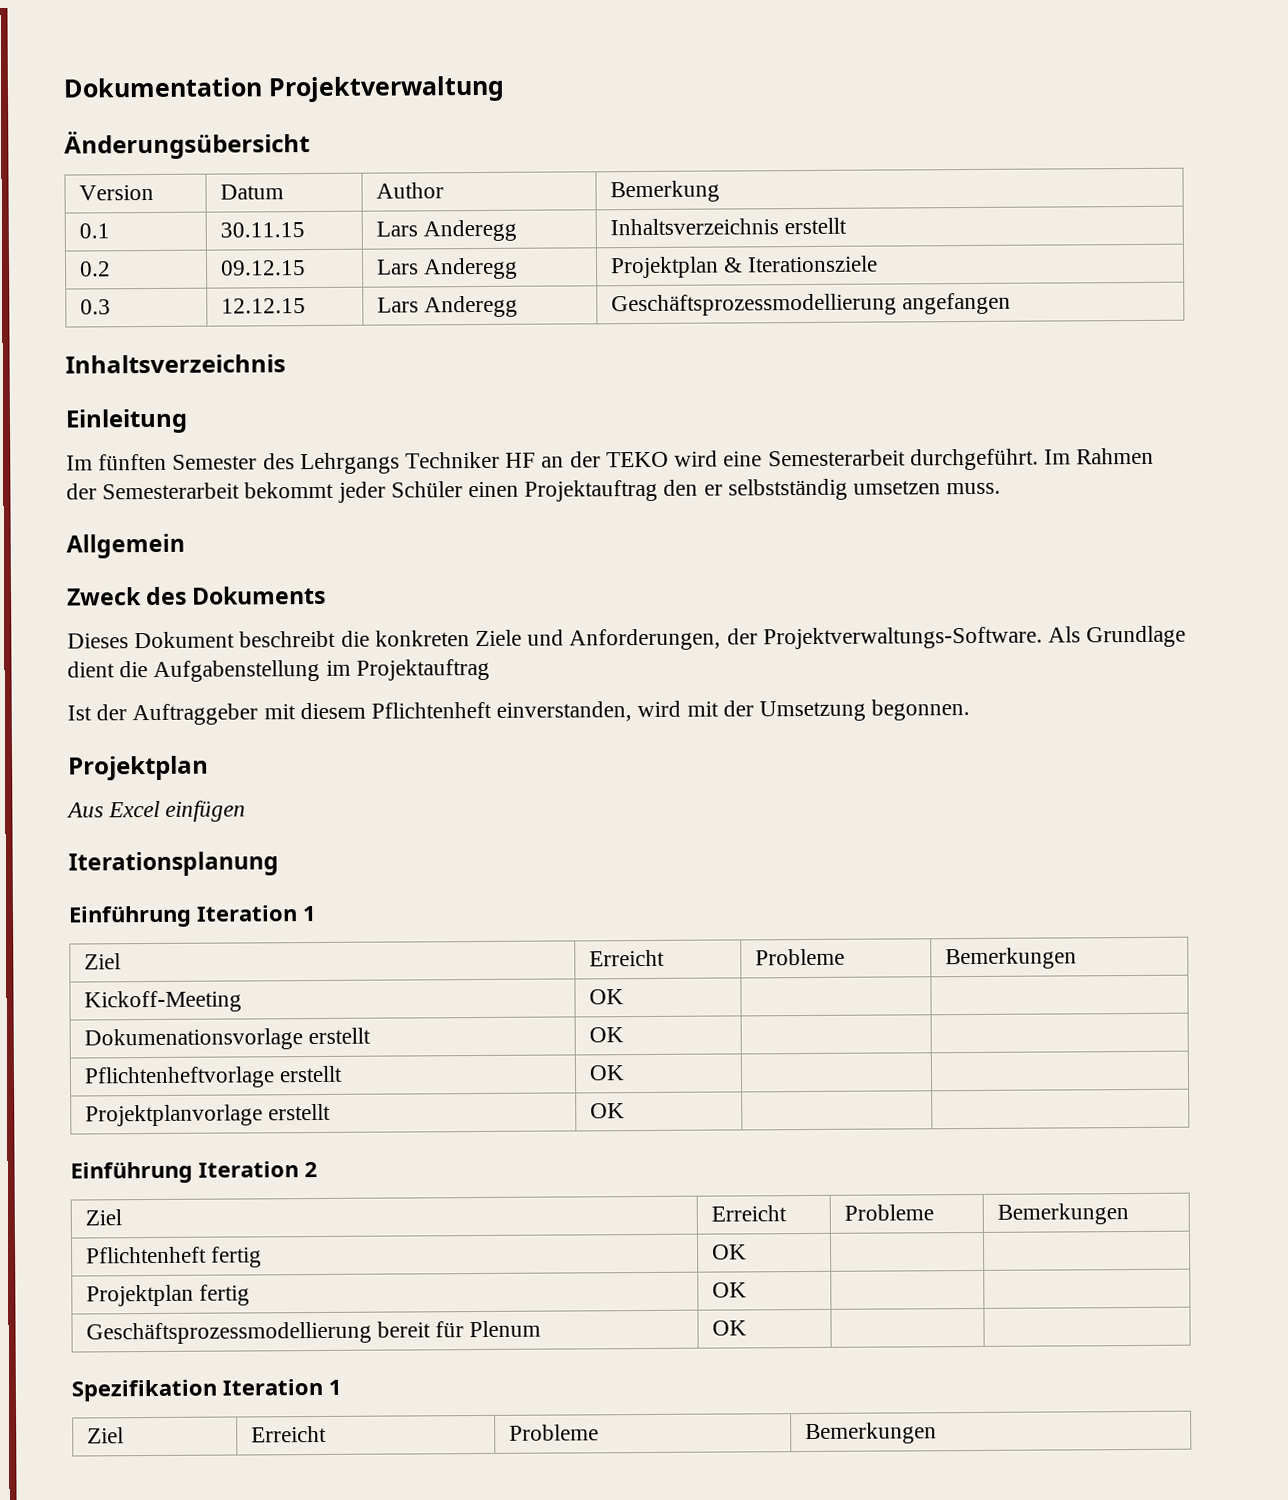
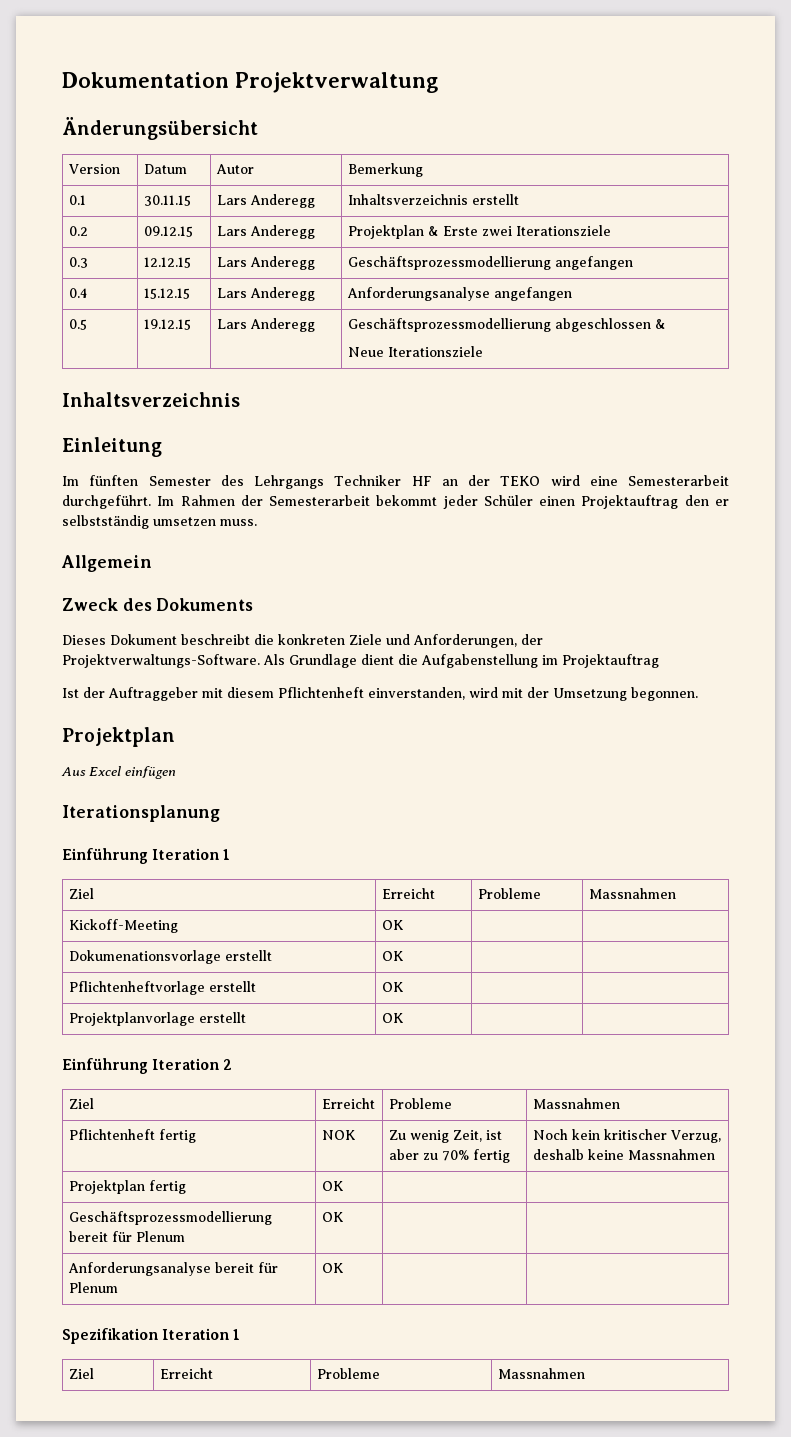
[375,182,444,199] Author -> [215,164,254,174] Autor
(743, 265) none -> [442,226,512,236] Erste zwei
(1011, 303) none -> [68,288,87,298] [143,288,190,299] [216,287,315,301] [346,287,572,301] [68,319,87,330] [143,319,191,330] [216,318,315,332] [347,318,666,332] [347,346,483,357] // 0.4 | 15.12.15 | Lars Anderegg | Anforderungsanalyse angefangen // 0.5 | 19.12.15 | Lars Anderegg | Geschäftsprozessmodellierung abgeschlossen & // Neue Iterationsziele
[944,947,1077,970] Bemerkungen -> [588,888,676,899] Massnahmen
[996,1203,1129,1225] Bemerkungen -> [532,1098,620,1109] Massnahmen
[711,1244,747,1260] OK | | -> [321,1130,356,1140] [388,1130,502,1143] [388,1149,510,1163] [532,1129,721,1143] [532,1149,715,1160] NOK | Zu wenig Zeit, ist aber zu 70% fertig | Noch kein kritischer Verzug, deshalb keine Massnahmen
(747, 1328) none -> [67,1262,278,1276] [68,1282,118,1293] [321,1263,344,1273] // Anforderungsanalyse bereit für Plenum | OK | |
[804,1422,937,1445] Bemerkungen -> [497,1368,585,1379] Massnahmen

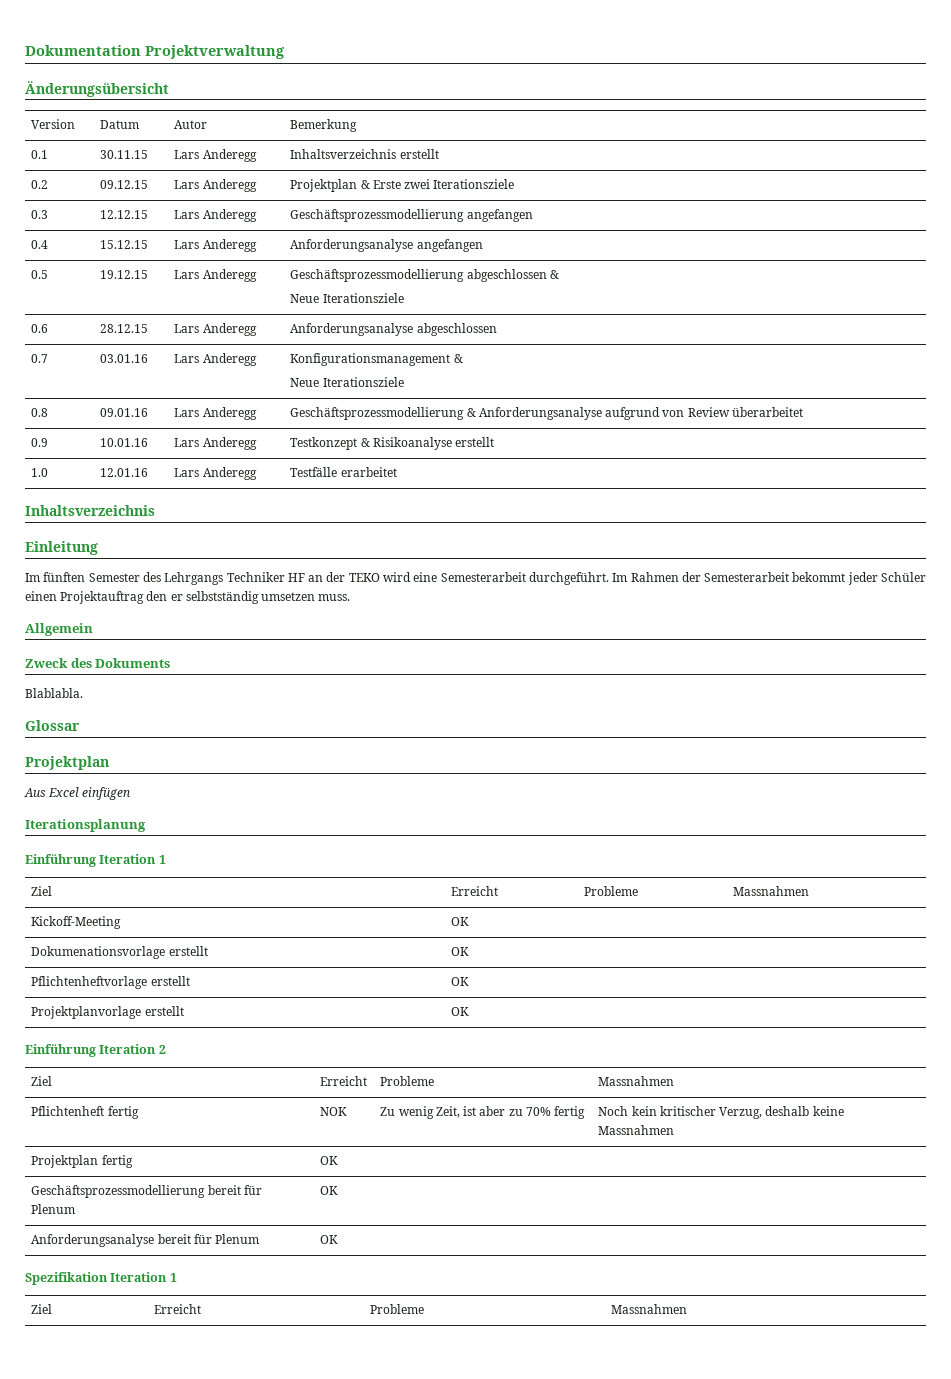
(483, 351) none -> [31,324,49,333] [100,324,149,333] [174,323,257,336] [290,323,497,336] [31,354,49,363] [100,354,149,363] [174,353,257,366] [290,353,463,366] [290,377,404,387] [31,408,49,417] [100,408,149,417] [174,407,257,420] [290,407,803,420] [31,438,49,447] [100,438,149,447] [174,437,257,450] [290,437,495,450] [31,468,49,477] [100,468,149,477] [174,467,257,480] [290,467,397,477] // 0.6 | 28.12.15 | Lars Anderegg | Anforderungsanalyse abgeschlossen // 0.7 | 03.01.16 | Lars Anderegg | Konfigurationsmanagement & // Neue Iterationsziele // 0.8 | 09.01.16 | Lars Anderegg | Geschäftsprozessmodellierung & Anforderungsanalyse aufgrund von Review überarbeitet // 0.9 | 10.01.16 | Lars Anderegg | Testkonzept & Risikoanalyse erstellt // 1.0 | 12.01.16 | Lars Anderegg | Testfälle erarbeitet
[62,634,543,648] [62,654,659,668] [62,687,698,701] Dieses Dokument beschreibt die konkreten Ziele und Anforderungen, der Projektverwaltungs-Software. Als Grundlage dient die Aufgabenstellung im Projektauftrag // Ist der Auftraggeber mit diesem Pflichtenheft einverstanden, wird mit der Umsetzung begonnen. -> [25,688,83,698] [25,720,80,731] Blablabla. // Glossar

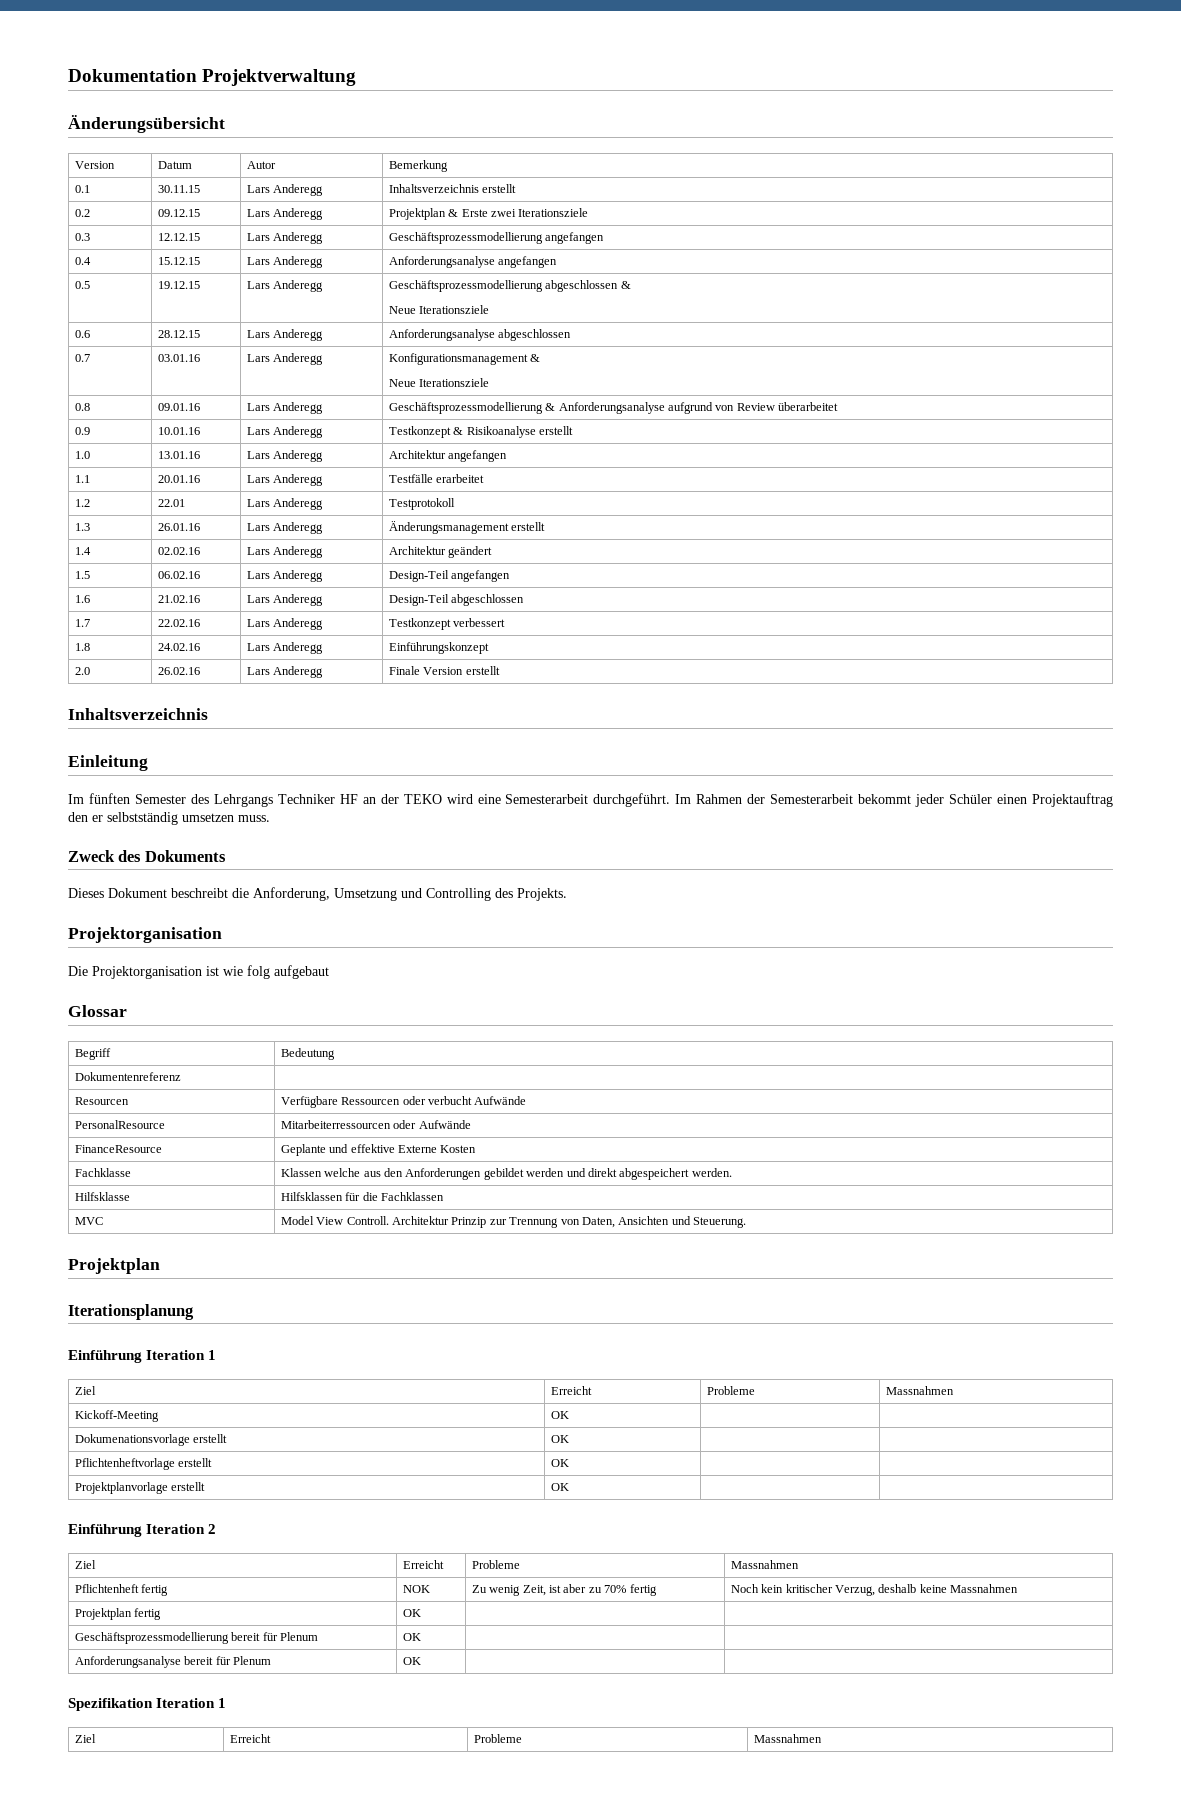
[100,468,149,477] [174,467,257,480] [290,467,397,477] 12.01.16 | Lars Anderegg | Testfälle erarbeitet -> [157,451,200,459] [246,450,324,462] [388,450,508,462] [74,475,90,483] [157,475,200,483] [246,474,324,486] [388,474,485,483] [74,499,90,507] [157,499,185,507] [246,498,324,510] [388,498,455,510] [74,523,90,531] [157,523,200,531] [246,522,324,534] [388,521,546,534] [74,547,91,555] [157,547,200,555] [246,546,324,558] [388,546,493,558] [74,571,90,579] [157,571,200,579] [246,570,324,582] [388,570,511,582] [74,595,90,603] [157,595,200,603] [246,594,324,606] [388,594,525,606] [74,619,90,627] [157,619,200,627] [246,618,324,630] [388,618,506,630] [74,643,90,651] [157,643,200,651] [246,642,324,654] [388,642,489,654] [74,667,90,675] [157,667,200,675] [246,666,324,678] [388,666,500,675] 13.01.16 | Lars Anderegg | Architektur angefangen // 1.1 | 20.01.16 | Lars Anderegg | Testfälle erarbeitet // 1.2 | 22.01 | Lars Anderegg | Testprotokoll // 1.3 | 26.01.16 | Lars Anderegg | Änderungsmanagement erstellt // 1.4 | 02.02.16 | Lars Anderegg | Architektur geändert // 1.5 | 06.02.16 | Lars Anderegg | Design-Teil angefangen // 1.6 | 21.02.16 | Lars Anderegg | Design-Teil abgeschlossen // 1.7 | 22.02.16 | Lars Anderegg | Testkonzept verbessert // 1.8 | 24.02.16 | Lars Anderegg | Einführungskonzept // 2.0 | 26.02.16 | Lars Anderegg | Finale Version erstellt
[25,623,93,636] // Allgemein -> (270, 818) none
[25,688,83,698] [25,720,80,731] [25,756,109,770] [24,787,131,800] Blablabla. // Glossar // Projektplan // Aus Excel einfügen -> [68,887,567,901] [68,927,222,943] [68,965,329,979] [68,1005,127,1017] [74,1048,111,1060] [280,1048,335,1060] [74,1072,181,1081] [74,1097,129,1105] [280,1096,527,1108] [74,1120,165,1129] [280,1120,471,1129] [74,1145,162,1153] [280,1144,477,1156] [74,1168,131,1177] [280,1168,732,1180] [74,1192,130,1201] [280,1192,445,1201] [74,1217,103,1225] [280,1216,747,1228] [68,1258,160,1274] Dieses Dokument beschreibt die Anforderung, Umsetzung und Controlling des Projekts. // Projektorganisation // Die Projektorganisation ist wie folg aufgebaut // Glossar // Begriff | Bedeutung // Dokumentenreferenz | // Resourcen | Verfügbare Ressourcen oder verbucht Aufwände // PersonalResource | Mitarbeiterressourcen oder Aufwände // FinanceResource | Geplante und effektive Externe Kosten // Fachklasse | Klassen welche aus den Anforderungen gebildet werden und direkt abgespeichert werden. // Hilfsklasse | Hilfsklassen für die Fachklassen // MVC | Model View Controll. Architektur Prinzip zur Trennung von Daten, Ansichten und Steuerung. // Projektplan

